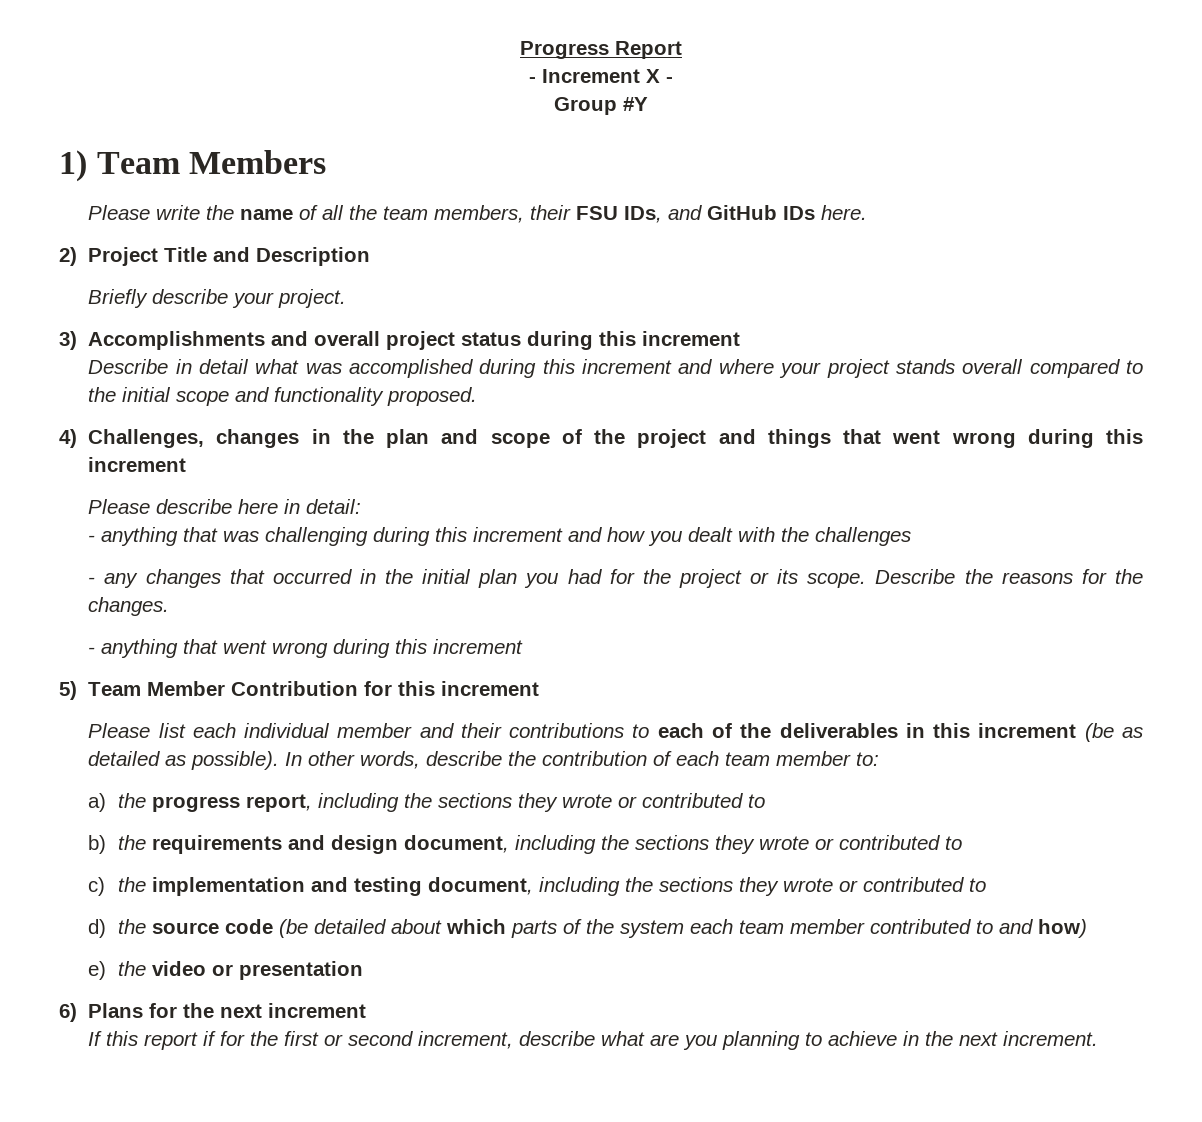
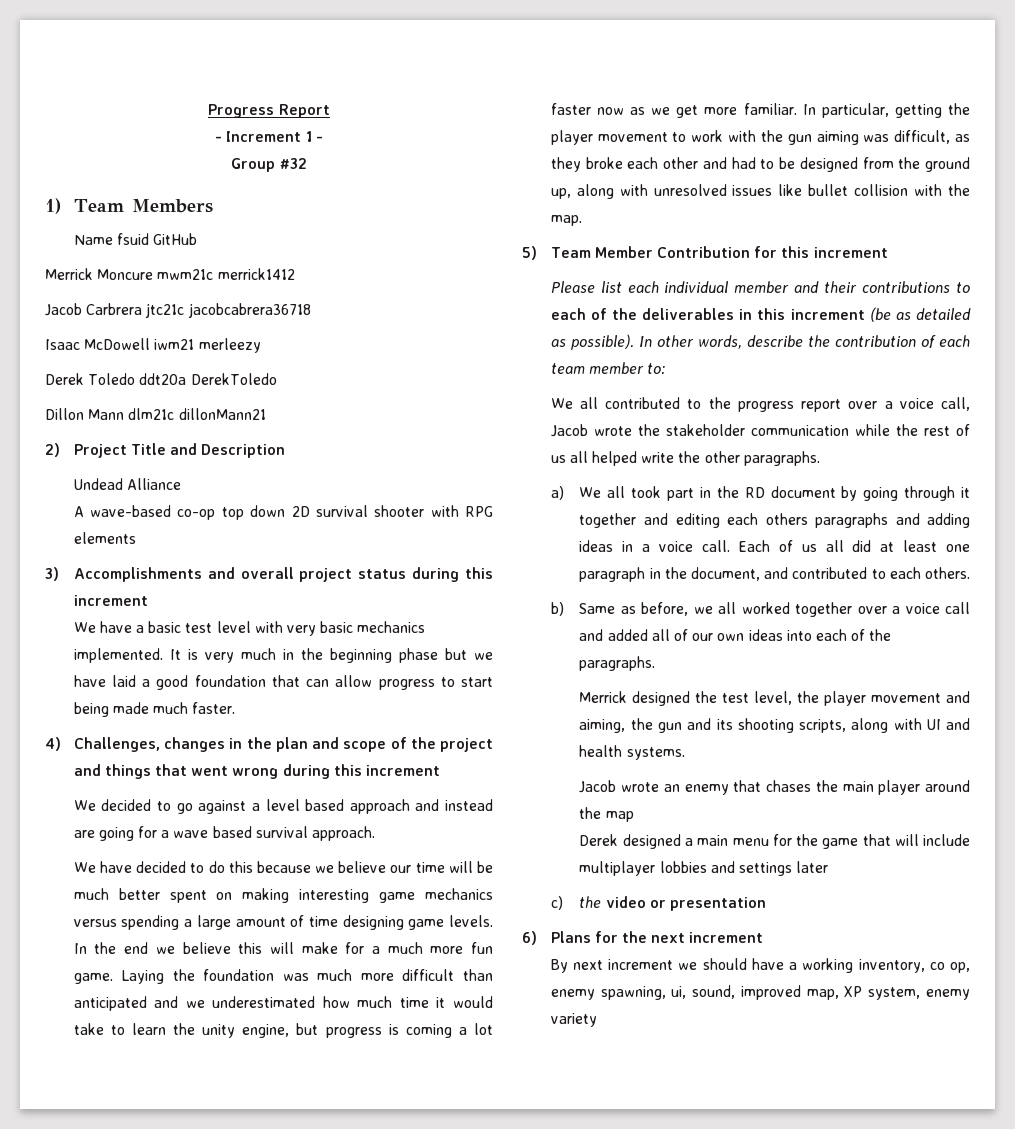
[646,69,660,83] X -> [305,131,312,142] 1
[623,97,648,111] #Y -> [279,158,307,169] #32
[88,205,868,223] Please write the name of all the team members, their FSU IDs, and GitHub IDs here. -> [73,233,198,245] [45,268,295,280] [45,303,311,318] [45,338,261,353] [45,373,277,385] [45,408,266,420] Name fsuid GitHub // Merrick Moncure mwm21c merrick1412 // Jacob Carbrera jtc21c jacobcabrera36718 // Isaac McDowell iwm21 merleezy // Derek Toledo ddt20a DerekToledo // Dillon Mann dlm21c dillonMann21
[88,289,347,308] Briefly describe your project. -> [73,478,181,490] [73,505,493,520] [73,532,136,544] Undead Alliance // A wave-based co-op top down 2D survival shooter with RPG elements
[88,359,1143,378] [88,387,478,406] Describe in detail what was accomplished during this increment and where your project stands overall compared to the initial scope and functionality proposed. -> [73,621,426,636] [73,648,493,663] [73,675,493,690] [73,702,236,717] We have a basic test level with very basic mechanics implemented. It is very much in the beginning phase but we have laid a good foundation that can allow progress to start being made much faster.
[88,499,362,514] [88,527,912,546] [88,569,1143,588] [88,597,170,616] [88,639,524,658] Please describe here in detail: // - anything that was challenging during this increment and how you dealt with the challenges // - any changes that occurred in the initial plan you had for the project or its scope. Describe the reasons for the changes. // - anything that went wrong during this increment -> [73,799,493,814] [73,826,376,841] [73,861,493,873] [73,888,493,903] [73,915,493,930] [73,942,493,954] [73,969,493,984] [73,996,493,1011] [73,1023,494,1038] [550,103,970,118] [550,130,970,145] [550,157,970,172] [550,184,971,199] [550,215,582,226] We decided to go against a level based approach and instead are going for a wave based survival approach. // We have decided to do this because we believe our time will be much better spent on making interesting game mechanics versus spending a large amount of time designing game levels. In the end we believe this will make for a much more fun game. Laying the foundation was much more difficult than anticipated and we underestimated how much time it would take to learn the unity engine, but progress is coming a lot faster now as we get more familiar. In particular, getting the player movement to work with the gun aiming was difficult, as they broke each other and had to be designed from the ground up, along with unresolved issues like bullet collision with the map.
[88,793,765,812] a) the progress report, including the sections they wrote or contributed to -> [550,397,970,412] [550,424,970,437] [550,451,820,466] [550,486,970,501] [579,513,970,528] [579,540,970,552] [579,567,970,582] We all contributed to the progress report over a voice call, Jacob wrote the stakeholder communication while the rest of us all helped write the other paragraphs. // a) We all took part in the RD document by going through it together and editing each others paragraphs and adding ideas in a voice call. Each of us all did at least one paragraph in the document, and contributed to each others.
[117,835,962,854] [88,877,986,896] [88,919,1087,938] [88,961,107,980] the requirements and design document, including the sections they wrote or contributed to // c) the implementation and testing document, including the sections they wrote or contributed to // d) the source code (be detailed about which parts of the system each team member contributed to and how) // e) -> [579,602,970,617] [579,629,892,641] [579,656,656,671] [579,691,970,706] [579,718,970,733] [579,745,685,760] [579,780,970,795] [579,807,634,822] [579,834,970,849] [579,861,829,876] [550,896,563,910] Same as before, we all worked together over a voice call and added all of our own ideas into each of the paragraphs. // Merrick designed the test level, the player movement and aiming, the gun and its shooting scripts, along with UI and health systems. // Jacob wrote an enemy that chases the main player around the map // Derek designed a main menu for the game that will include multiplayer lobbies and settings later // c)
[88,1031,1099,1050] If this report if for the first or second increment, describe what are you planning to achieve in the next increment. -> [550,958,970,973] [550,985,970,1000] [550,1013,597,1027] By next increment we should have a working inventory, co op, enemy spawning, ui, sound, improved map, XP system, enemy variety

